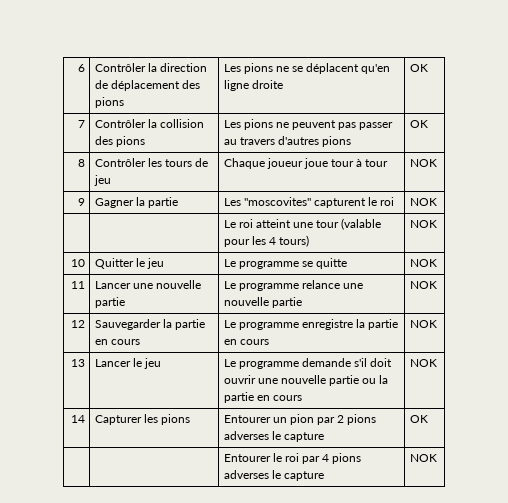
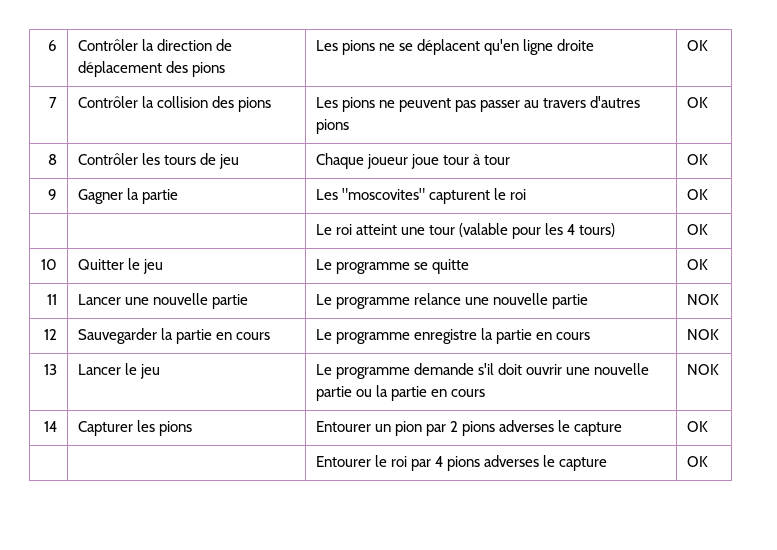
[409,159,437,167] NOK -> [686,154,708,165] OK
[409,198,437,206] NOK -> [686,189,708,200] OK
[409,220,437,228] NOK -> [686,224,708,235] OK
[409,259,437,267] NOK -> [686,259,708,270] OK
[409,454,437,462] NOK -> [686,456,708,467] OK

